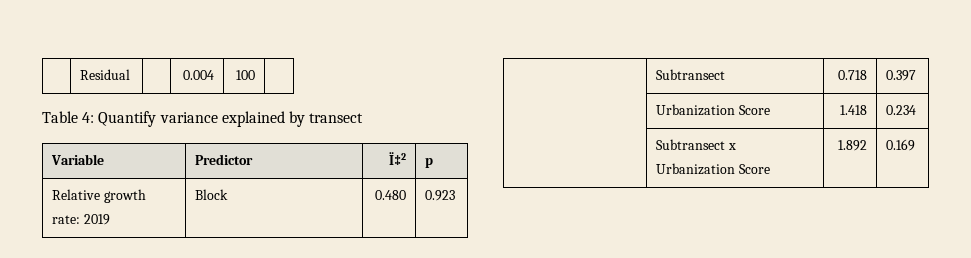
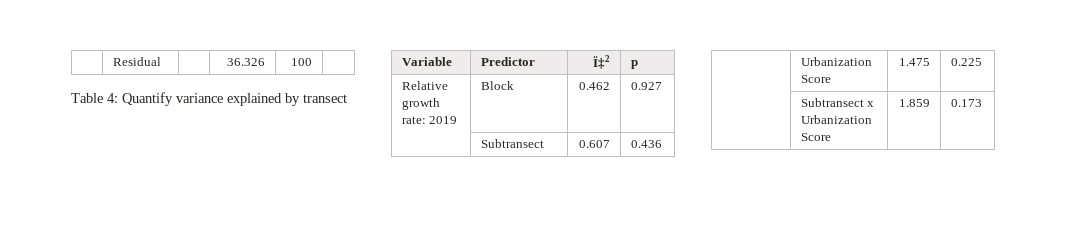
[182,70,214,80] 0.004 -> [227,58,266,66] 36.326
[374,190,406,200] [425,190,456,201] 0.480 | 0.923 -> [579,82,611,90] [630,82,662,90] 0.462 | 0.927
[837,70,867,80] [886,70,917,81] [656,104,771,116] [839,105,867,115] [886,105,917,115] 0.718 | 0.397 // | Urbanization Score | 1.418 | 0.234 -> [579,140,611,148] [630,140,662,148] [800,57,872,66] [800,75,831,83] [899,58,931,66] [950,58,982,66] 0.607 | 0.436 // | Urbanization Score | 1.475 | 0.225
[837,140,867,151] [886,139,916,151] 1.892 | 0.169 -> [899,99,931,107] [950,99,982,107] 1.859 | 0.173

